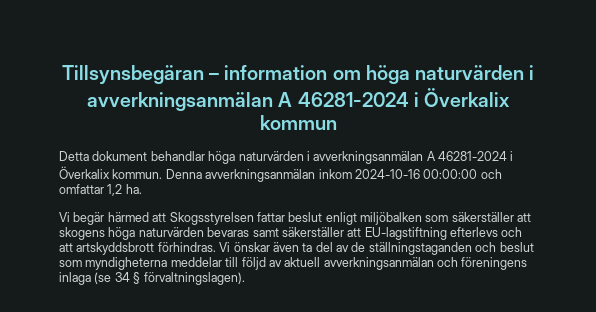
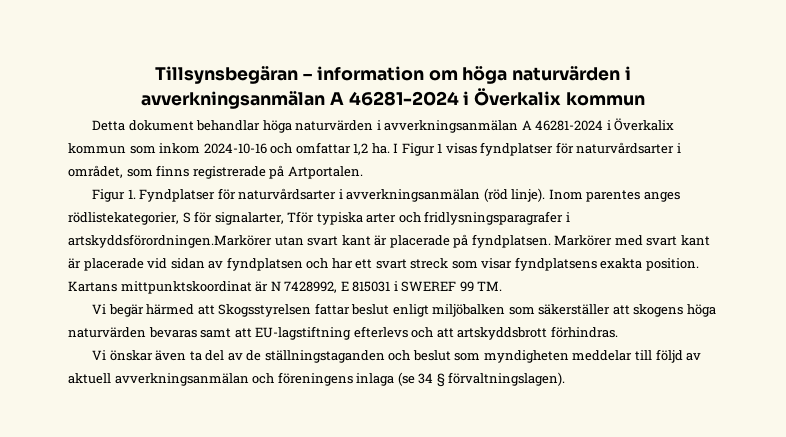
[112,169,316,182] kommun. Denna avverkningsanmälan -> [68,143,156,154] kommun som
[423,169,478,179] 00:00:00 -> (267, 148) none
(142, 189) none -> [393,142,681,156] [68,165,363,179] [92,188,680,202] [68,211,570,225] [68,234,710,248] [68,257,699,271] [68,281,503,294] I Figur 1 visas fyndplatser för naturvårdsarter i området, som finns registrerade på Artportalen. // Figur 1. Fyndplatser för naturvårdsarter i avverkningsanmälan (röd linje). Inom parentes anges rödlistekategorier, S för signalarter, Tför typiska arter och fridlysningsparagrafer i artskyddsförordningen.Markörer utan svart kant är placerade på fyndplatsen. Markörer med svart kant är placerade vid sidan av fyndplatsen och har ett svart streck som visar fyndplatsens exakta position. Kartans mittpunktskoordinat är N 7428992, E 815031 i SWEREF 99 TM.
[281,227,344,237] säkerställer -> (232, 333) none
(216, 247) none -> (618, 332) //
[85,257,168,270] myndigheterna -> [483,350,569,363] myndigheten

